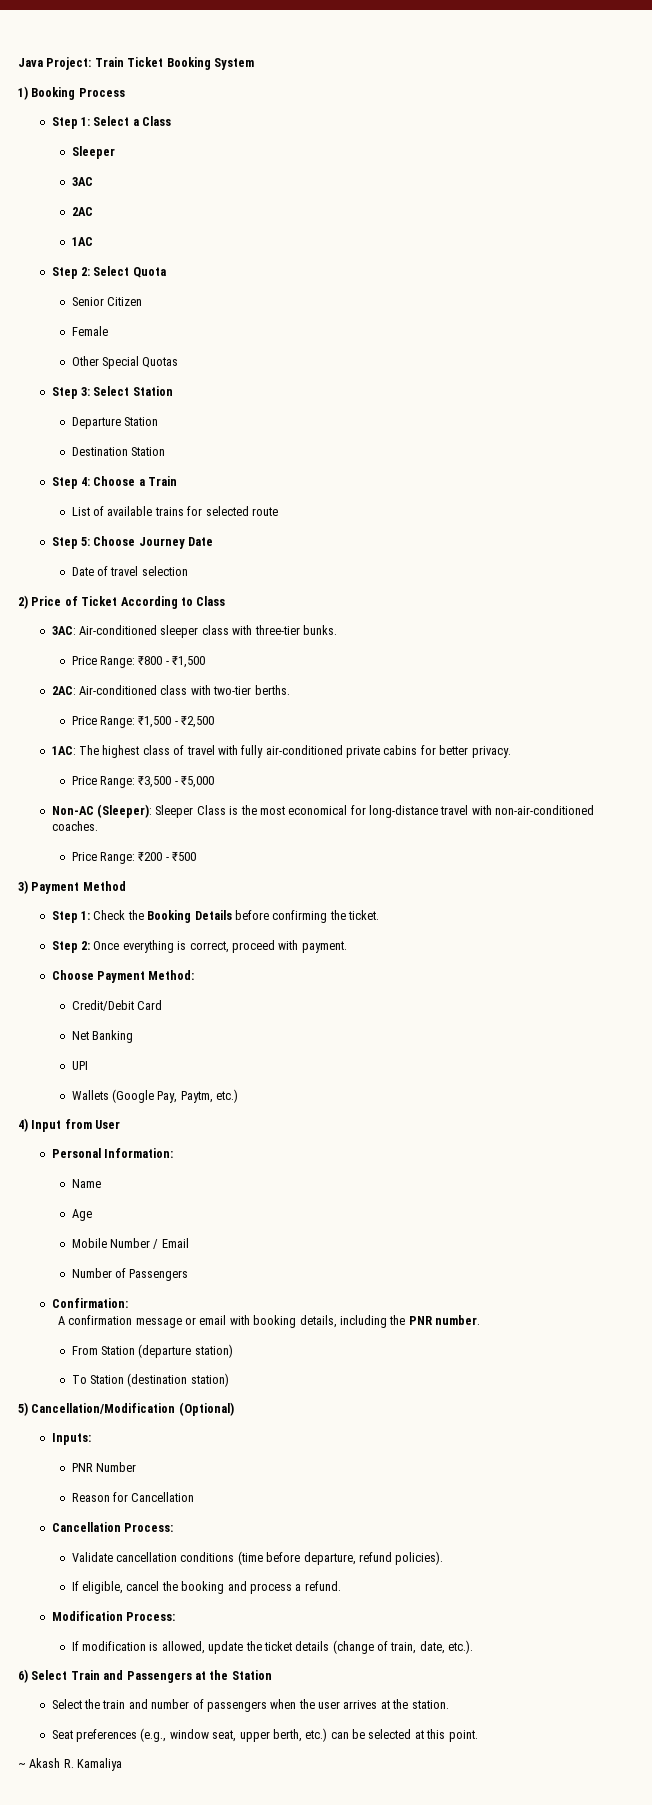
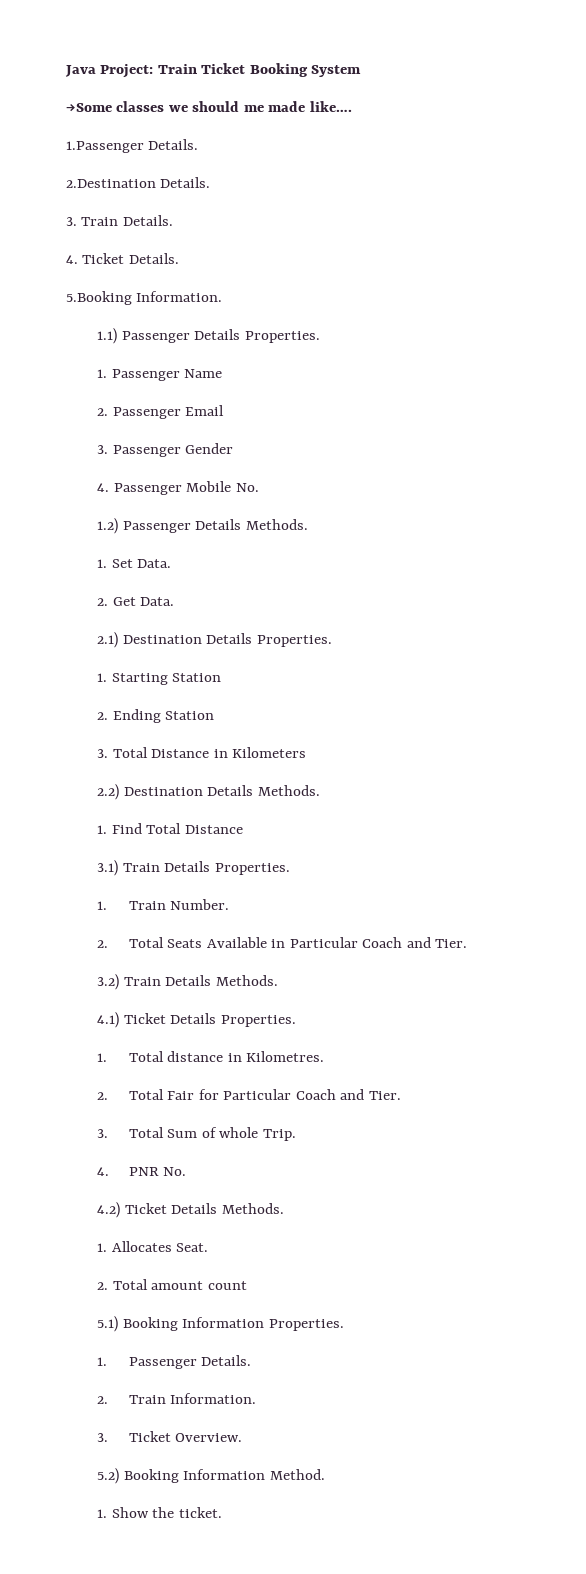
[18,86,125,100] [51,116,172,129] [71,146,115,159] [71,177,93,186] [71,207,93,216] [71,237,93,246] [51,266,166,279] [71,297,143,306] [71,326,108,336] [71,356,179,369] [51,386,173,399] [71,417,159,429] [71,447,166,456] [51,476,178,489] [71,506,278,516] [51,536,214,549] [71,566,188,576] [18,595,226,609] [51,625,337,638] [71,656,206,668] [51,685,290,695] [71,716,215,728] [51,745,511,758] [71,776,215,788] [51,804,595,818] [51,821,98,831] [71,852,197,864] [18,880,126,894] [51,910,380,923] [51,940,347,953] [51,970,195,983] [71,1000,163,1011] [71,1030,134,1043] [71,1061,88,1070] [71,1089,239,1103] [18,1118,121,1132] [51,1148,174,1158] [71,1179,101,1188] [71,1209,92,1221] [71,1238,189,1249] [71,1268,189,1281] [51,1298,128,1308] [57,1315,481,1328] [71,1344,233,1358] [71,1373,229,1387] [18,1402,234,1416] [51,1433,91,1445] [71,1462,137,1472] [71,1492,195,1502] [51,1522,174,1532] [71,1551,444,1565] [71,1581,341,1594] [51,1611,176,1621] [71,1640,474,1654] [18,1669,272,1683] [51,1699,449,1712] [51,1728,478,1742] [18,1758,123,1771] 1) Booking Process // Step 1: Select a Class // Sleeper // 3AC // 2AC // 1AC // Step 2: Select Quota // Senior Citizen // Female // Other Special Quotas // Step 3: Select Station // Departure Station // Destination Station // Step 4: Choose a Train // List of available trains for selected route // Step 5: Choose Journey Date // Date of travel selection // 2) Price of Ticket According to Class // 3AC: Air-conditioned sleeper class with three-tier bunks. // Price Range: ₹800 - ₹1,500 // 2AC: Air-conditioned class with two-tier berths. // Price Range: ₹1,500 - ₹2,500 // 1AC: The highest class of travel with fully air-conditioned private cabins for better privacy. // Price Range: ₹3,500 - ₹5,000 // Non-AC (Sleeper): Sleeper Class is the most economical for long-distance travel with non-air-conditioned coaches. // Price Range: ₹200 - ₹500 // 3) Payment Method // Step 1: Check the Booking Details before confirming the ticket. // Step 2: Once everything is correct, proceed with payment. // Choose Payment Method: // Credit/Debit Card // Net Banking // UPI // Wallets (Google Pay, Paytm, etc.) // 4) Input from User // Personal Information: // Name // Age // Mobile Number / Email // Number of Passengers // Confirmation: // A confirmation message or email with booking details, including the PNR number. // From Station (departure station) // To Station (destination station) // 5) Cancellation/Modification (Optional) // Inputs: // PNR Number // Reason for Cancellation // Cancellation Process: // Validate cancellation conditions (time before departure, refund policies). // If eligible, cancel the booking and process a refund. // Modification Process: // If modification is allowed, update the ticket details (change of train, date, etc.). // 6) Select Train and Passengers at the Station // Select the train and number of passengers when the user arrives at the station. // Seat preferences (e.g., window seat, upper berth, etc.) can be selected at this point. // ~ Akash R. Kamaliya -> [66,101,352,112] [66,139,199,153] [66,177,211,188] [66,215,173,226] [66,253,179,264] [66,291,223,305] [97,328,320,344] [97,369,223,381] [97,405,225,419] [97,443,234,457] [97,481,259,495] [97,518,308,534] [97,559,172,568] [97,597,175,606] [97,632,332,648] [97,673,222,685] [97,709,215,723] [97,747,307,758] [97,784,320,800] [97,823,243,834] [97,860,290,876] [97,899,230,910] [97,937,468,948] [97,974,278,990] [97,1012,296,1028] [97,1051,325,1062] [97,1089,401,1100] [97,1127,296,1141] [97,1167,187,1176] [97,1202,284,1218] [97,1241,209,1252] [97,1279,247,1290] [97,1316,344,1332] [97,1355,252,1369] [97,1393,257,1404] [97,1431,243,1442] [97,1468,325,1484] [97,1507,222,1518] →Some classes we should me made like…. // 1.Passenger Details. // 2.Destination Details. // 3. Train Details. // 4. Ticket Details. // 5.Booking Information. // 1.1) Passenger Details Properties. // 1. Passenger Name // 2. Passenger Email // 3. Passenger Gender // 4. Passenger Mobile No. // 1.2) Passenger Details Methods. // 1. Set Data. // 2. Get Data. // 2.1) Destination Details Properties. // 1. Starting Station // 2. Ending Station // 3. Total Distance in Kilometers // 2.2) Destination Details Methods. // 1. Find Total Distance // 3.1) Train Details Properties. // 1. Train Number. // 2. Total Seats Available in Particular Coach and Tier. // 3.2) Train Details Methods. // 4.1) Ticket Details Properties. // 1. Total distance in Kilometres. // 2. Total Fair for Particular Coach and Tier. // 3. Total Sum of whole Trip. // 4. PNR No. // 4.2) Ticket Details Methods. // 1. Allocates Seat. // 2. Total amount count // 5.1) Booking Information Properties. // 1. Passenger Details. // 2. Train Information. // 3. Ticket Overview. // 5.2) Booking Information Method. // 1. Show the ticket.

